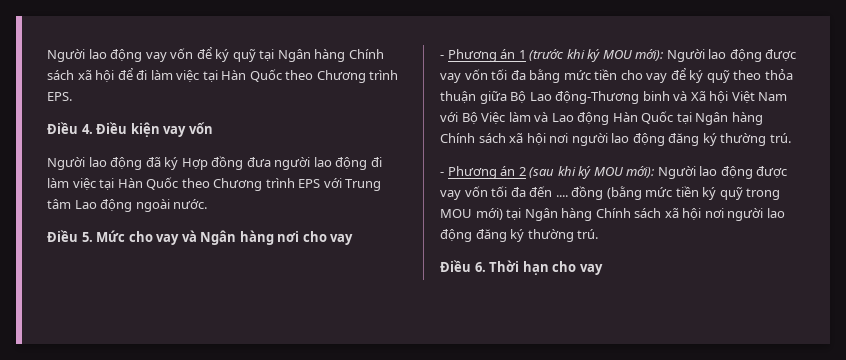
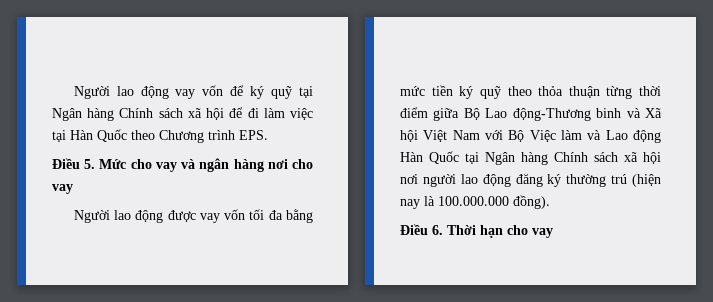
[47,122,213,137] [47,156,382,170] [47,177,382,191] [47,199,208,212] // Điều 4. Điều kiện vay vốn // Người lao động đã ký Hợp đồng đưa người lao động đi làm việc tại Hàn Quốc theo Chương trình EPS với Trung tâm Lao động ngoài nước. -> (268, 135) none
[200,230,237,245] Ngân -> [199,158,230,172] ngân
[440,49,664,62] - Phương án 1 (trước khi ký MOU mới): -> (73, 189) none
[620,68,686,83] cho vay để -> (453, 90) none
(476, 97) none -> [606,86,661,99] [400,107,428,118] từng thời điểm
[769,133,791,143] [440,166,788,179] [440,186,781,200] [440,208,785,221] [440,229,599,242] trú. // - Phương án 2 (sau khi ký MOU mới): Người lao động được vay vốn tối đa đến .... đồng (bằng mức tiền ký quỹ trong MOU mới) tại Ngân hàng Chính sách xã hội nơi người lao động đăng ký thường trú. -> [611,174,661,187] [400,195,550,209] trú (hiện nay là 100.000.000 đồng).

